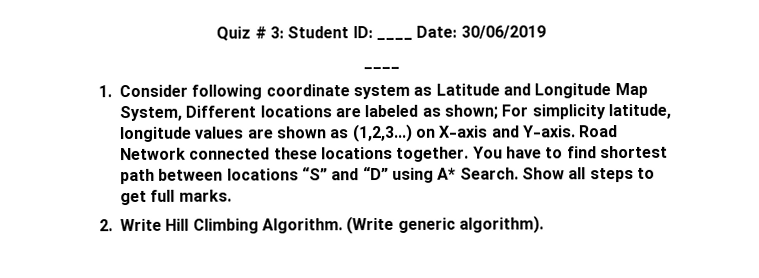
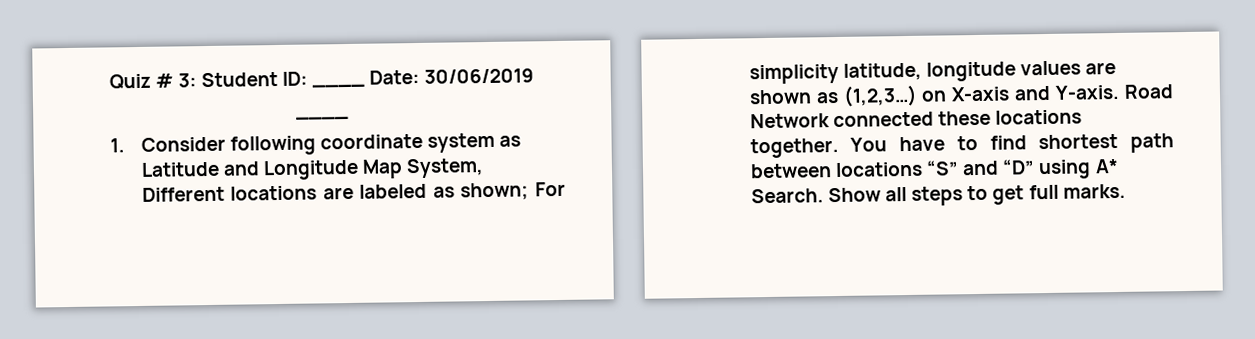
[98,215,544,235] // 2. Write Hill Climbing Algorithm. (Write generic algorithm). -> (1126, 191) none

